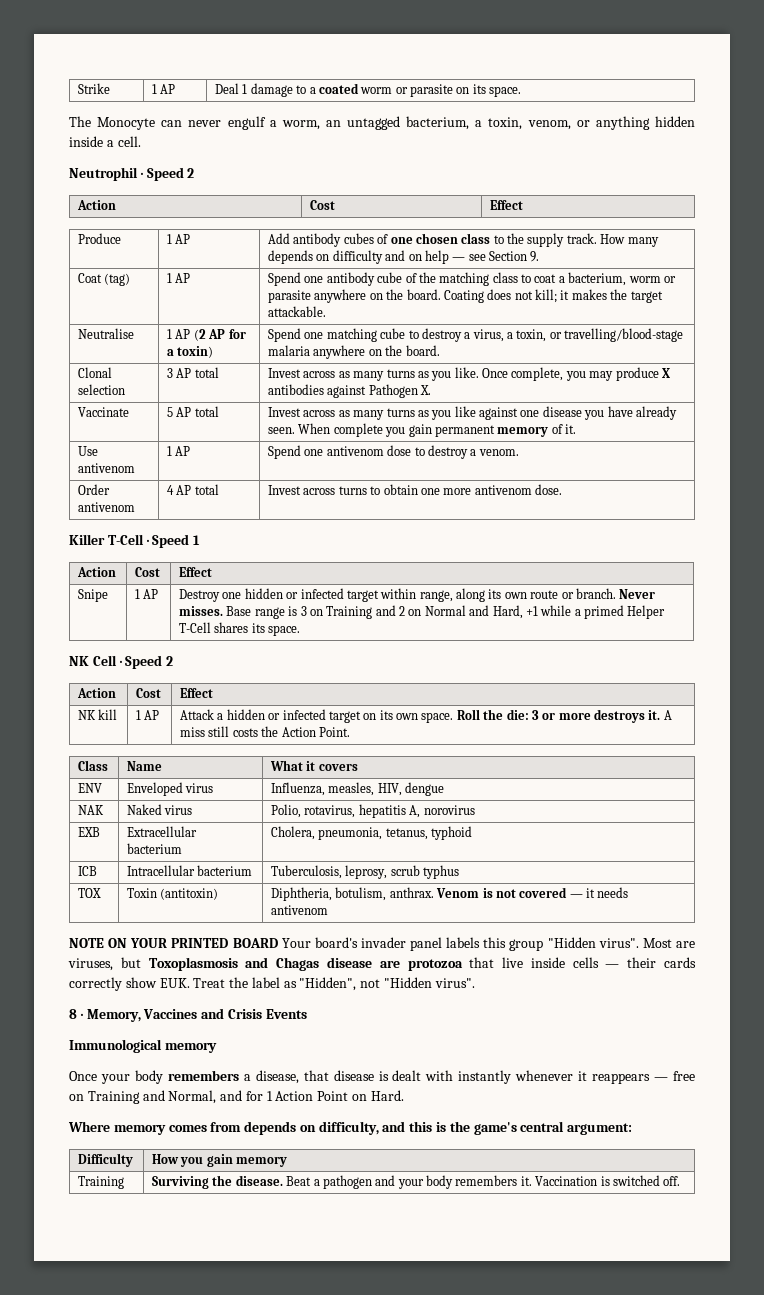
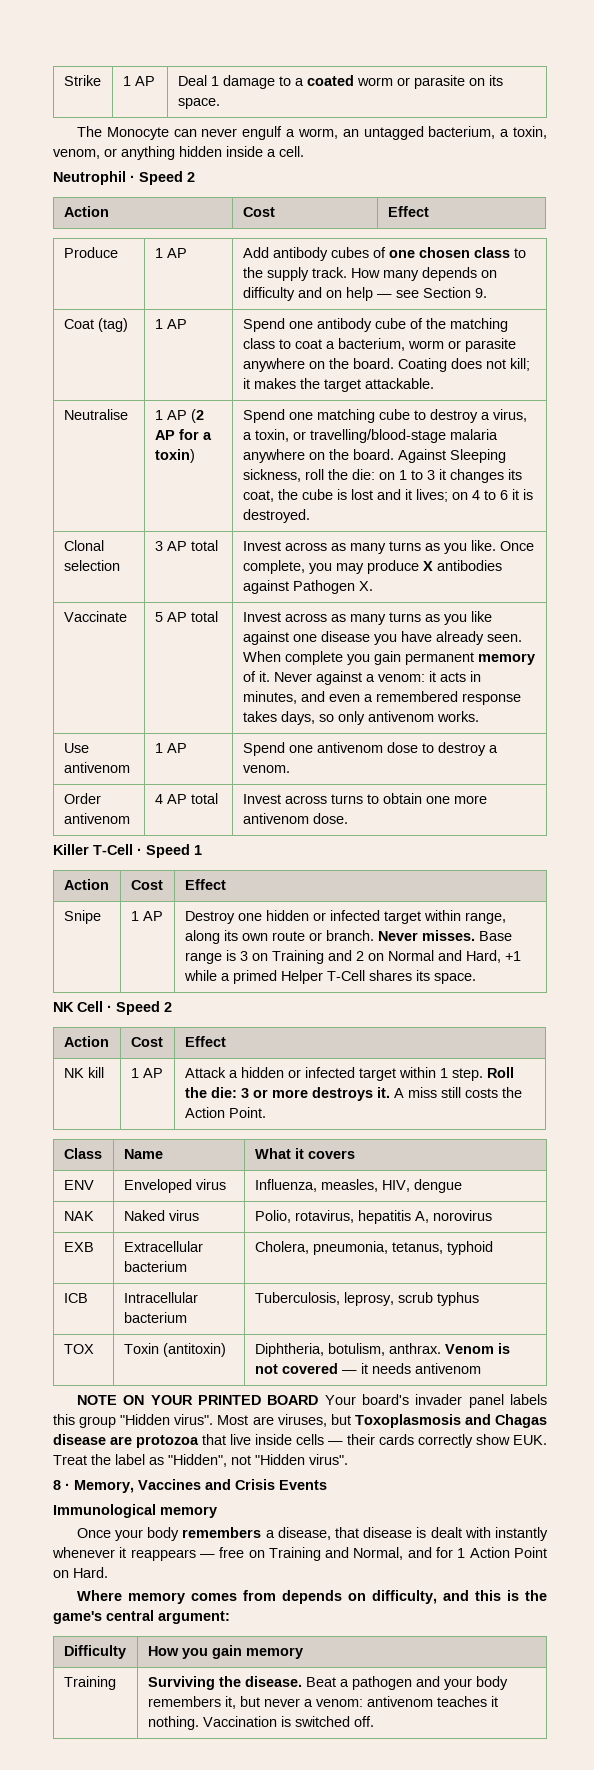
(440, 350) none -> [397,449,506,463] [242,469,522,483] [242,489,533,502] [242,509,310,523] Against Sleeping sickness, roll the die: on 1 to 3 it changes its coat, the cube is lost and it lives; on 4 to 6 it is destroyed.
(577, 429) none -> [273,671,481,685] [242,691,521,705] [242,711,479,725] Never against a venom: it acts in minutes, and even a remembered response takes days, so only antivenom works.
[363,710,454,723] on its own space. -> [398,1067,483,1081] within 1 step.
[520,1176,532,1186] it. -> [224,1696,498,1709] [147,1716,199,1730] it, but never a venom: antivenom teaches it nothing.

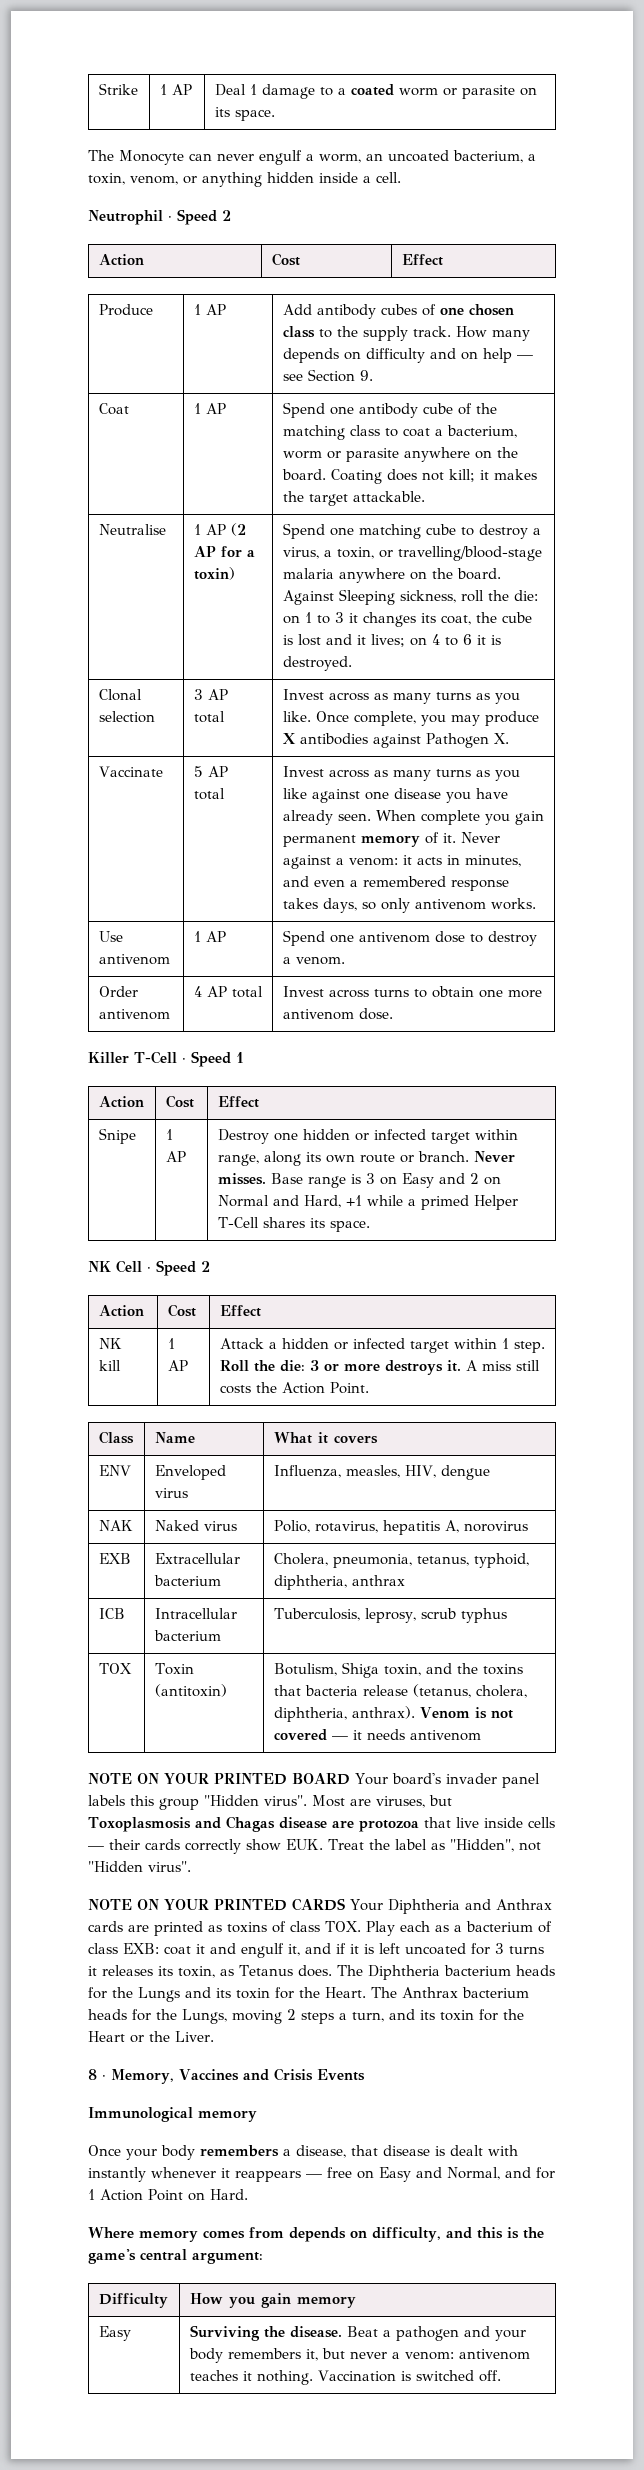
[363,126,424,140] untagged -> [388,150,449,162] uncoated
[97,318,128,332] (tag) -> (129, 409) none
[271,950,324,964] Training -> [401,1173,434,1188] Easy
[446,1241,493,1255] typhoid -> [473,1553,529,1568] [273,1575,405,1590] typhoid, diphtheria, anthrax
[254,1343,441,1357] Diphtheria, botulism, anthrax. -> [273,1662,523,1678] [273,1684,527,1698] [273,1706,415,1722] Botulism, Shiga toxin, and the toxins that bacteria release (tetanus, cholera, diphtheria, anthrax).
(348, 1459) none -> [88,1898,552,1914] [88,1921,552,1936] [88,1943,544,1958] [88,1965,555,1980] [88,1987,529,2002] [88,2009,524,2024] [88,2031,214,2043] // NOTE ON YOUR PRINTED CARDS Your Diphtheria and Anthrax cards are printed as toxins of class TOX. Play each as a bacterium of class EXB: coat it and engulf it, and if it is left uncoated for 3 turns it releases its toxin, as Tetanus does. The Diphtheria bacterium heads for the Lungs and its toxin for the Heart. The Anthrax bacterium heads for the Lungs, moving 2 steps a turn, and its toxin for the Heart or the Liver.
[268,1547,321,1561] Training -> [379,2167,411,2182] Easy
[63,1676,116,1690] Training -> [98,2326,131,2341] Easy

